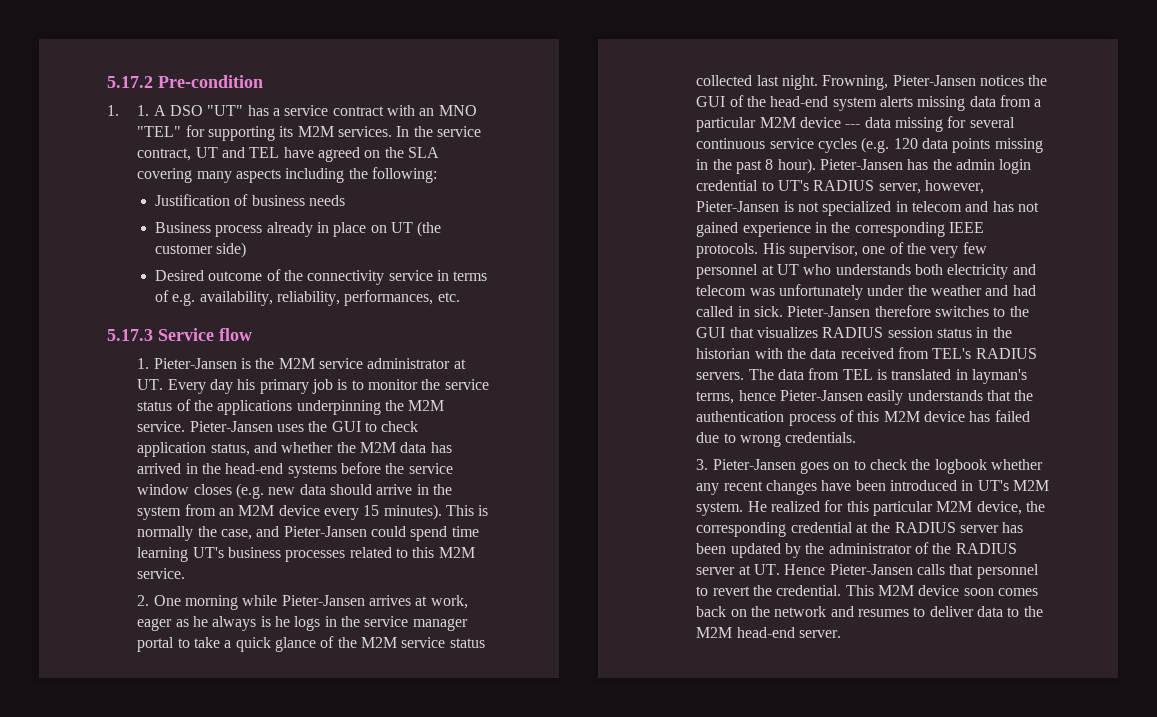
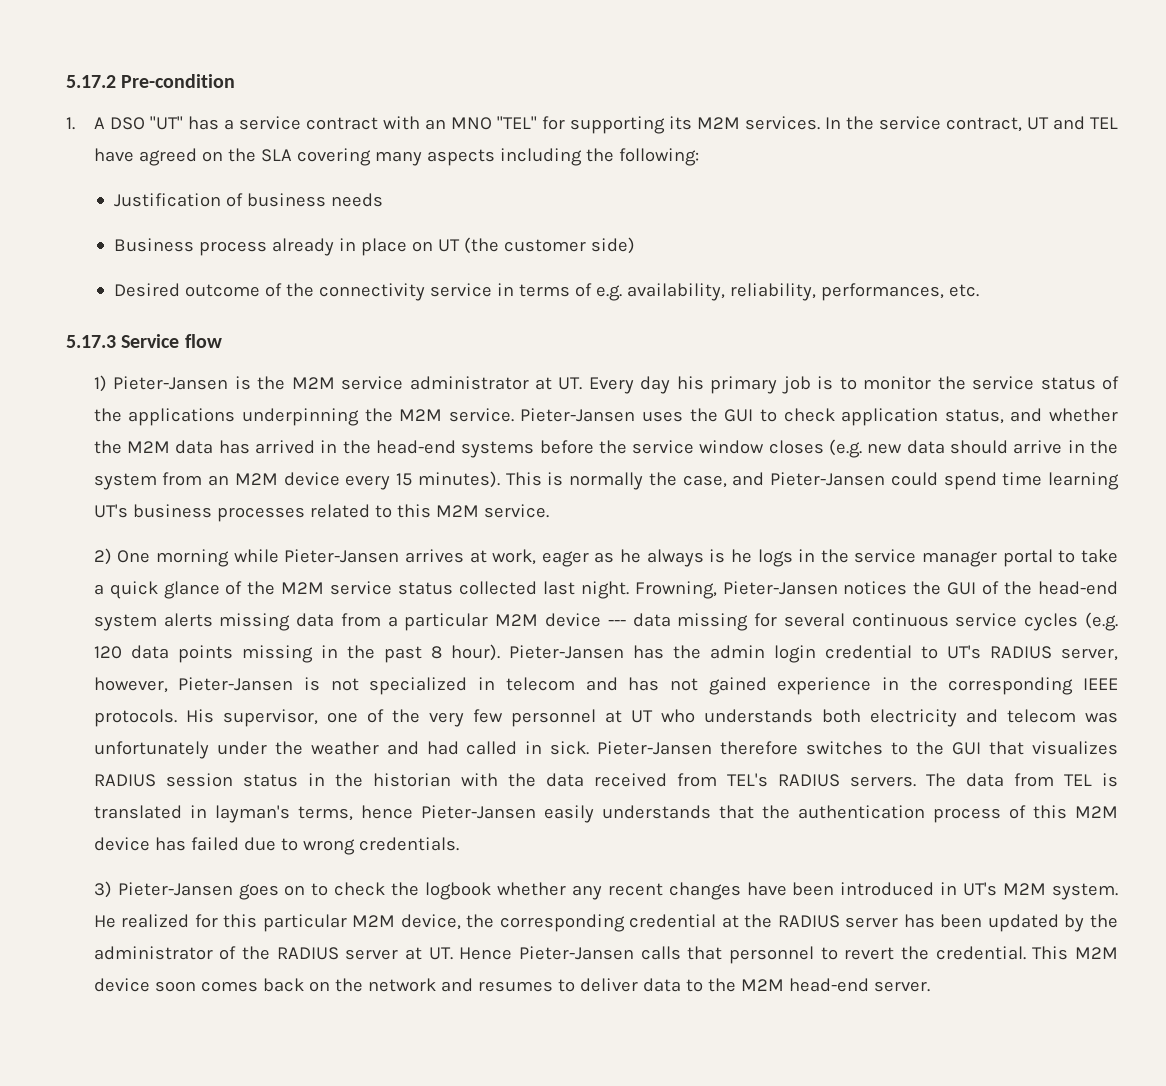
[137,105,150,116] 1. -> (75, 123) none
[137,358,150,369] 1. -> [93,375,107,392] 1)
[137,595,150,606] 2. -> [93,548,112,565] 2)
[696,459,709,470] 3. -> [93,881,112,898] 3)

